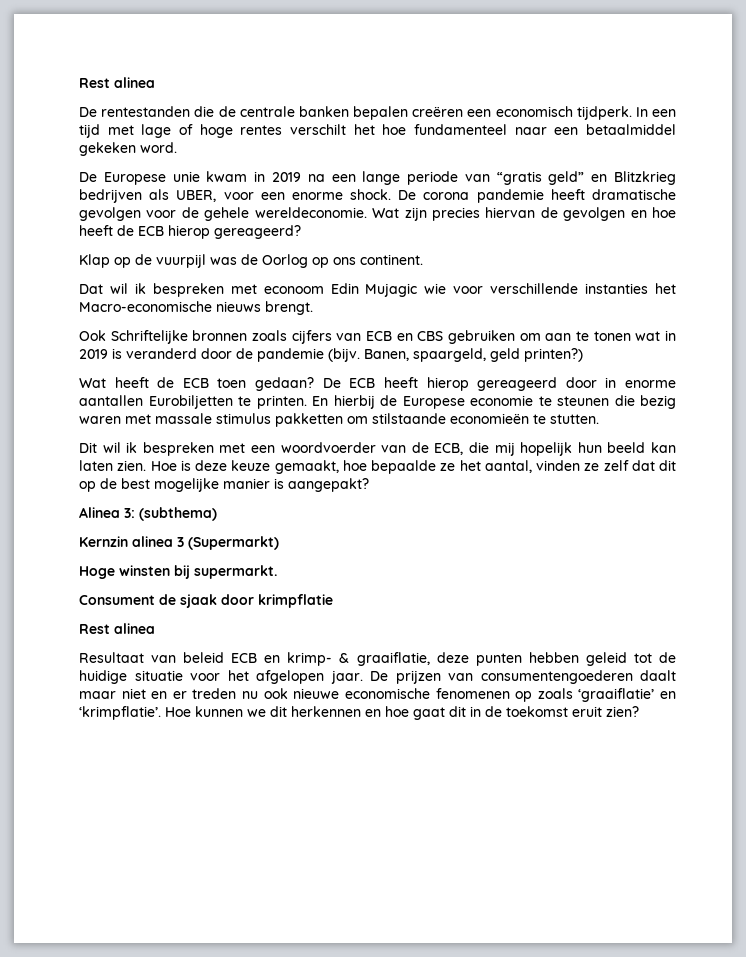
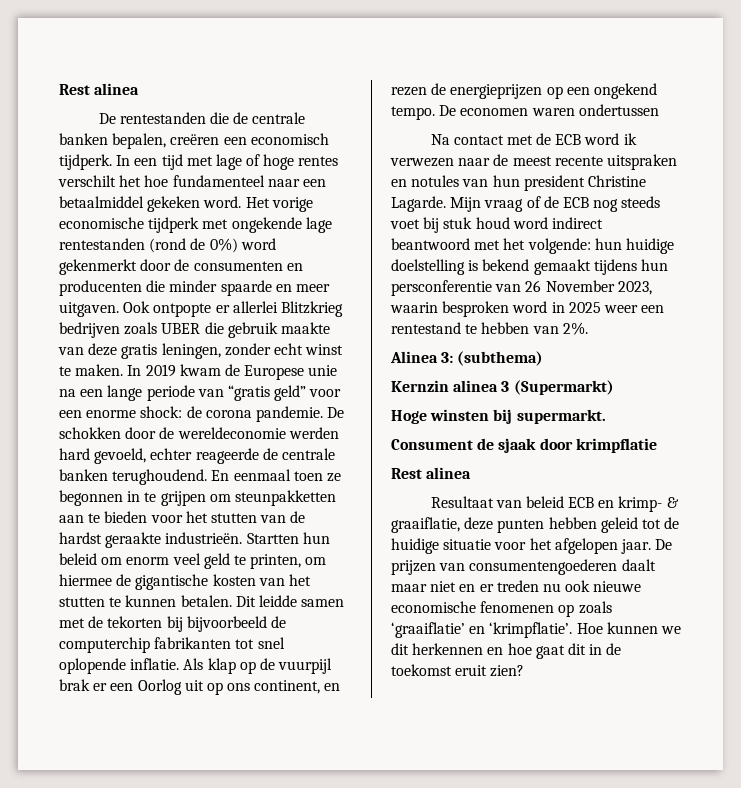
[353,106,408,120] bepalen -> [112,133,167,149] bepalen,
[79,171,301,185] // De Europese unie kwam in 2019 -> [245,197,313,212] [59,217,332,233] [59,238,276,253] [59,259,303,275] [59,280,330,296] [59,301,343,317] [59,322,330,338] [58,343,344,359] [59,364,338,380] Het vorige economische tijdperk met ongekende lage rentestanden (rond de 0%) word gekenmerkt door de consumenten en producenten die minder spaarde en meer uitgaven. Ook ontpopte er allerlei Blitzkrieg bedrijven zoals UBER die gebruik maakte van deze gratis leningen, zonder echt winst te maken. In 2019 kwam de Europese unie
[591,171,676,185] [79,189,676,203] [79,207,676,221] [79,225,301,239] [79,254,423,268] [79,283,677,297] [79,301,313,315] [79,330,676,344] [79,348,583,362] [79,377,677,391] [79,395,676,409] [79,413,599,427] [79,442,677,456] [79,460,676,474] [79,478,369,492] en Blitzkrieg bedrijven als UBER, voor een enorme shock. De corona pandemie heeft dramatische gevolgen voor de gehele wereldeconomie. Wat zijn precies hiervan de gevolgen en hoe heeft de ECB hierop gereageerd? // Klap op de vuurpijl was de Oorlog op ons continent. // Dat wil ik bespreken met econoom Edin Mujagic wie voor verschillende instanties het Macro-economische nieuws brengt. // Ook Schriftelijke bronnen zoals cijfers van ECB en CBS gebruiken om aan te tonen wat in 2019 is veranderd door de pandemie (bijv. Banen, spaargeld, geld printen?) // Wat heeft de ECB toen gedaan? De ECB heeft hierop gereageerd door in enorme aantallen Eurobiljetten te printen. En hierbij de Europese economie te steunen die bezig waren met massale stimulus pakketten om stilstaande economieën te stutten. // Dit wil ik bespreken met een woordvoerder van de ECB, die mij hopelijk hun beeld kan laten zien. Hoe is deze keuze gemaakt, hoe bepaalde ze het aantal, vinden ze zelf dat dit op de best mogelijke manier is aangepakt? -> [309,389,342,397] [59,406,345,422] [59,427,339,439] [59,448,335,464] [59,469,341,485] [59,490,336,506] [59,511,306,523] [59,532,330,548] [59,553,327,569] [59,574,311,590] [59,595,345,607] [59,616,286,632] [59,637,285,653] [59,658,333,674] [59,679,341,695] [391,83,657,99] [391,104,659,120] [430,133,637,145] [390,154,677,170] [391,175,646,191] [391,196,661,212] [390,217,603,233] [391,238,674,254] [391,259,668,275] [391,280,652,296] [390,301,665,317] [391,322,588,335] voor een enorme shock: de corona pandemie. De schokken door de wereldeconomie werden hard gevoeld, echter reageerde de centrale banken terughoudend. En eenmaal toen ze begonnen in te grijpen om steunpakketten aan te bieden voor het stutten van de hardst geraakte industrieën. Startten hun beleid om enorm veel geld te printen, om hiermee de gigantische kosten van het stutten te kunnen betalen. Dit leidde samen met de tekorten bij bijvoorbeeld de computerchip fabrikanten tot snel oplopende inflatie. Als klap op de vuurpijl brak er een Oorlog uit op ons continent, en rezen de energieprijzen op een ongekend tempo. De economen waren ondertussen // Na contact met de ECB word ik verwezen naar de meest recente uitspraken en notules van hun president Christine Lagarde. Mijn vraag of de ECB nog steeds voet bij stuk houd word indirect beantwoord met het volgende: hun huidige doelstelling is bekend gemaakt tijdens hun persconferentie van 26 November 2023, waarin besproken word in 2025 weer een rentestand te hebben van 2%.

